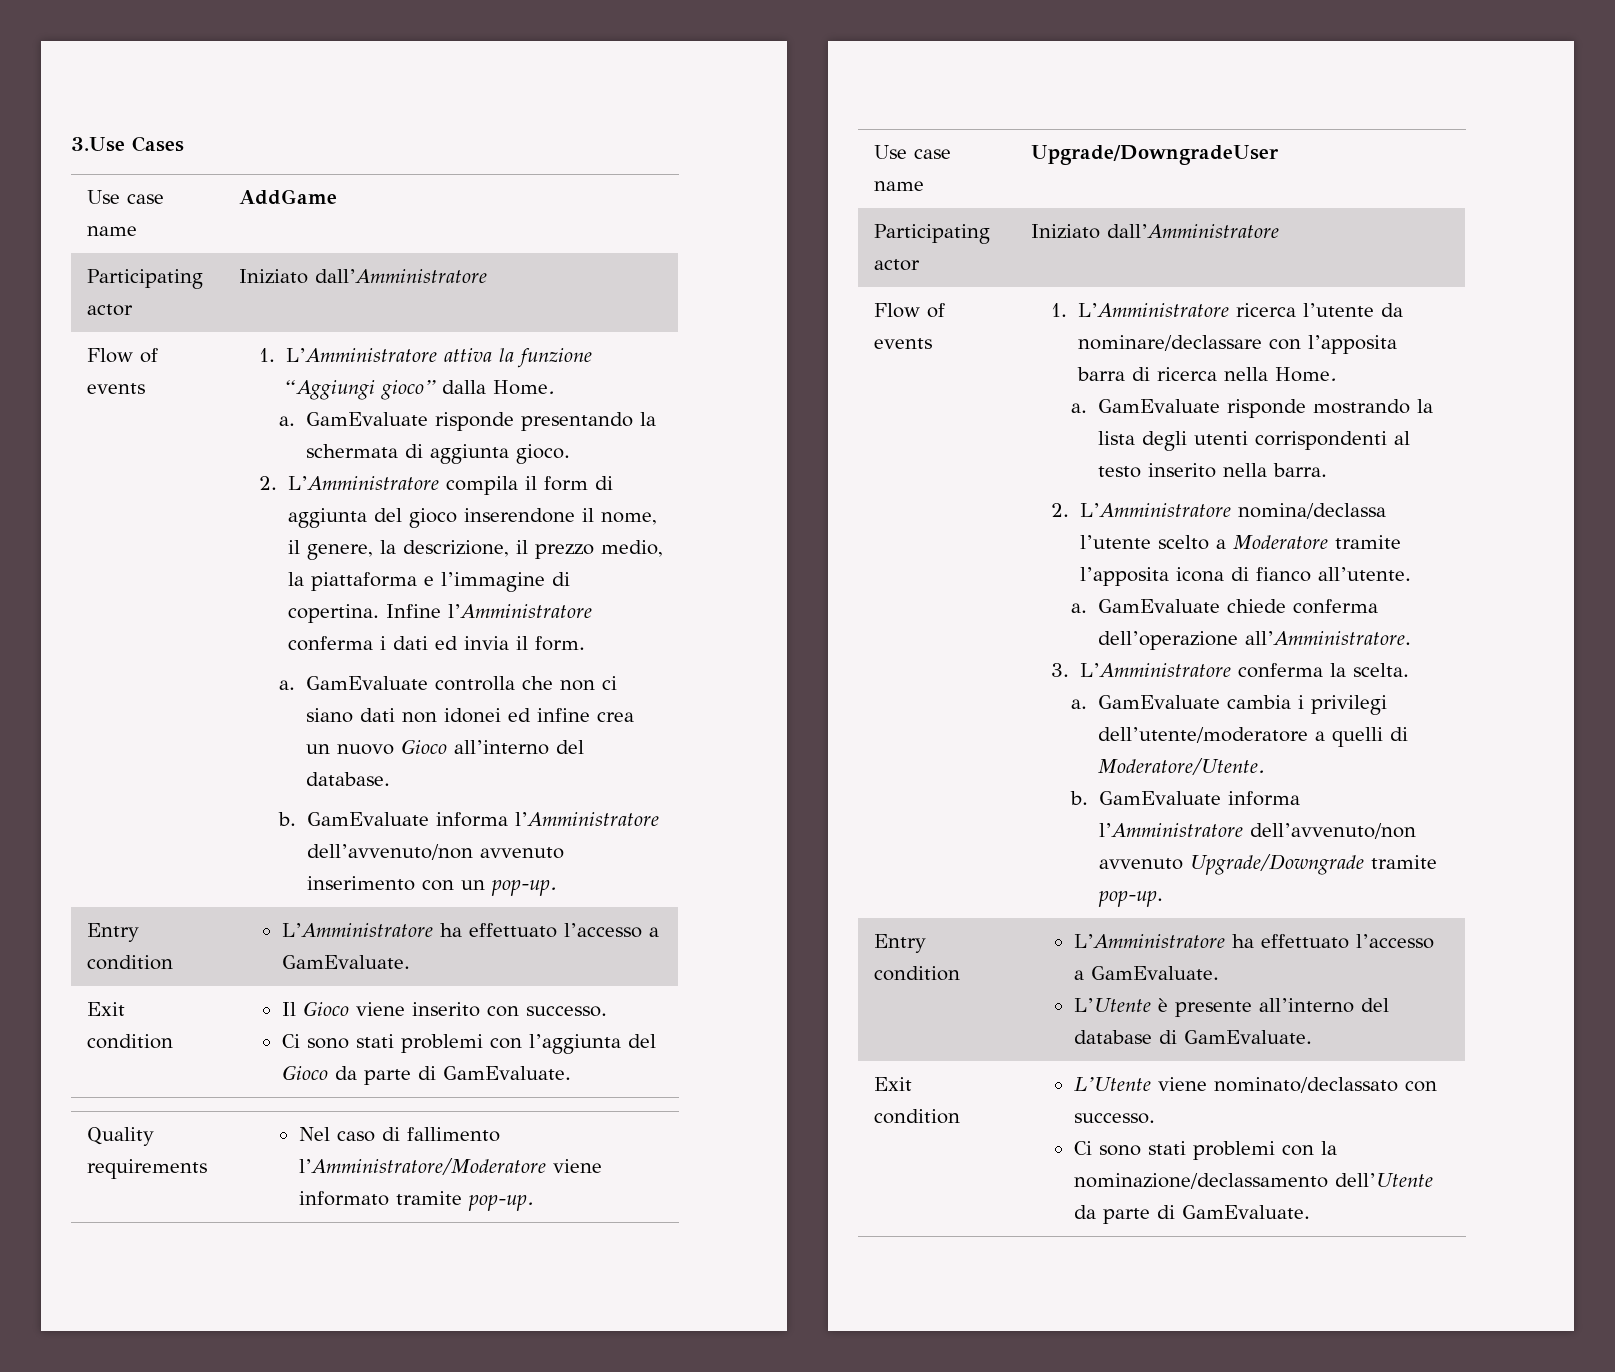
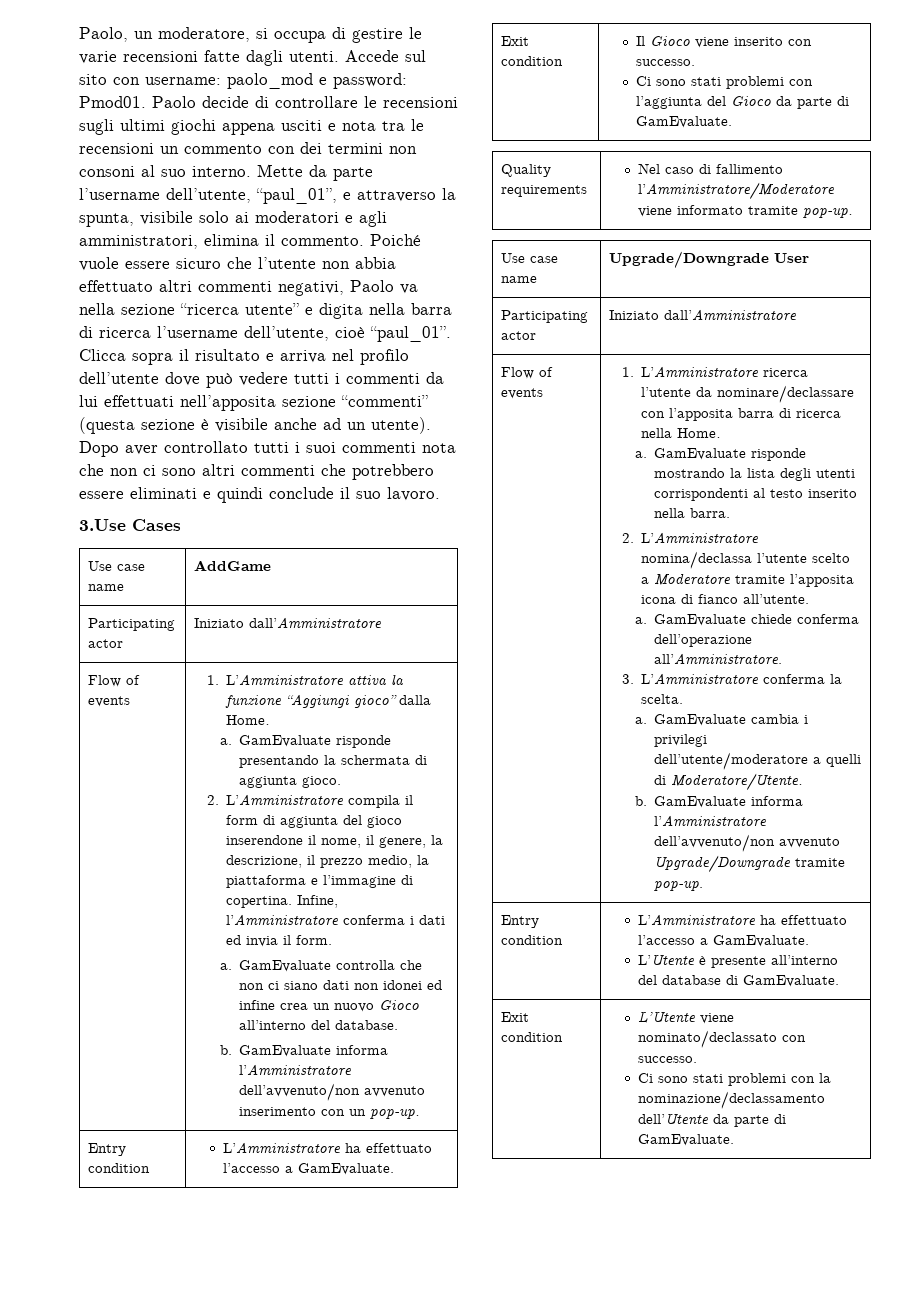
(71, 144) none -> [79,27,422,43] [79,50,426,66] [79,73,407,89] [79,96,458,108] [79,119,424,135] [79,142,417,154] [79,164,373,181] [79,188,456,204] [79,211,387,227] [79,234,421,249] [79,257,396,271] [79,280,418,296] [79,303,452,319] [79,326,451,342] [79,349,409,365] [79,372,444,388] [79,395,428,411] [79,417,431,434] [79,441,456,457] [79,464,434,480] [79,487,440,503] Paolo, un moderatore, si occupa di gestire le varie recensioni fatte dagli utenti. Accede sul sito con username: paolo_mod e password: Pmod01. Paolo decide di controllare le recensioni sugli ultimi giochi appena usciti e nota tra le recensioni un commento con dei termini non consoni al suo interno. Mette da parte l’username dell’utente, “paul_01”, e attraverso la spunta, visibile solo ai moderatori e agli amministratori, elimina il commento. Poiché vuole essere sicuro che l’utente non abbia effettuato altri commenti negativi, Paolo va nella sezione “ricerca utente” e digita nella barra di ricerca l’username dell’utente, cioè “paul_01”. Clicca sopra il risultato e arriva nel profilo dell’utente dove può vedere tutti i commenti da lui effettuati nell’apposita sezione “commenti” (questa sezione è visibile anche ad un utente). Dopo aver controllato tutti i suoi commenti nota che non ci sono altri commenti che potrebbero essere eliminati e quindi conclude il suo lavoro. //
[385,604,441,618] Infine -> [297,895,339,908] Infine,
[1031,145,1280,165] Upgrade/DowngradeUser -> [608,251,809,268] Upgrade/Downgrade User

